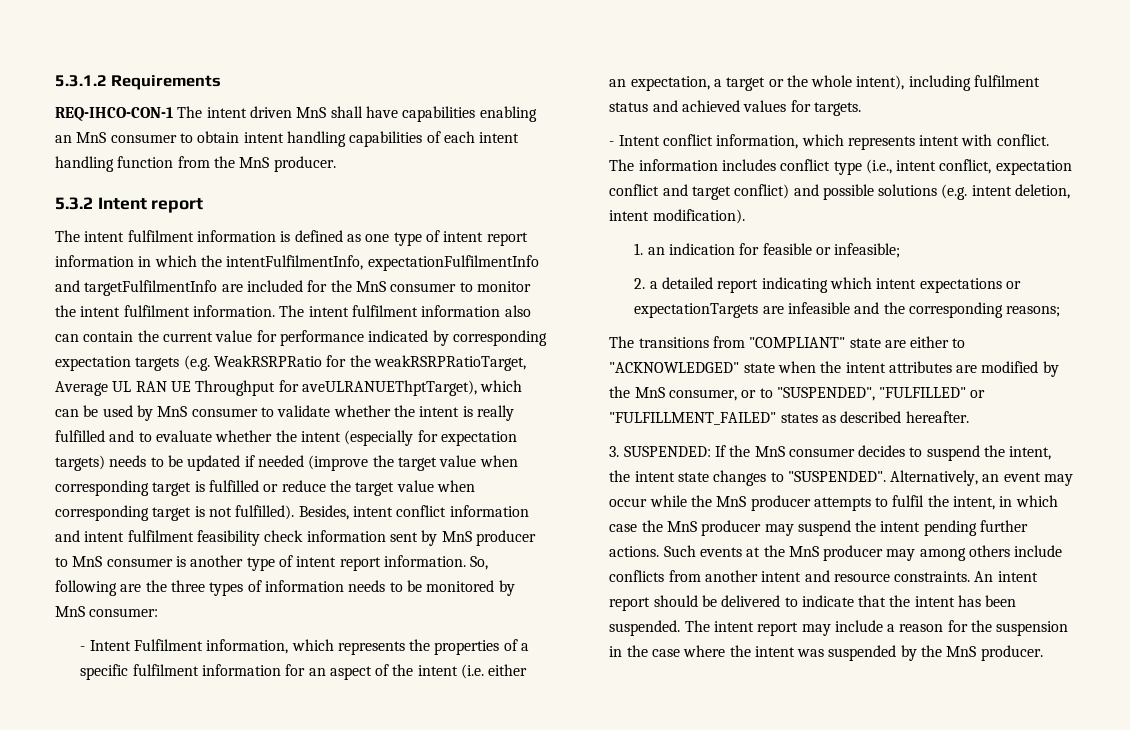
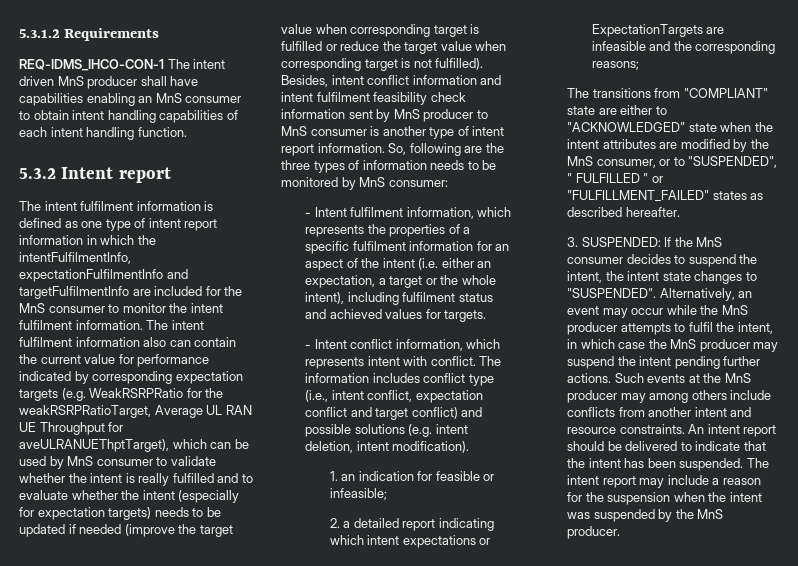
[55,107,173,121] REQ-IHCO-CON-1 -> [19,59,164,71] REQ-IDMS_IHCO-CON-1
(327, 112) none -> [87,76,138,89] producer
[117,156,336,172] function from the MnS producer. -> [137,127,187,137] function.
[133,639,203,651] Fulfilment -> [350,207,404,217] fulfilment
[634,303,759,318] expectationTargets -> [591,24,703,37] ExpectationTargets
[879,387,967,398] "FULFILLED" -> [567,173,649,183] " FULFILLED "
[609,645,726,657] in the case where -> [673,492,705,502] when

